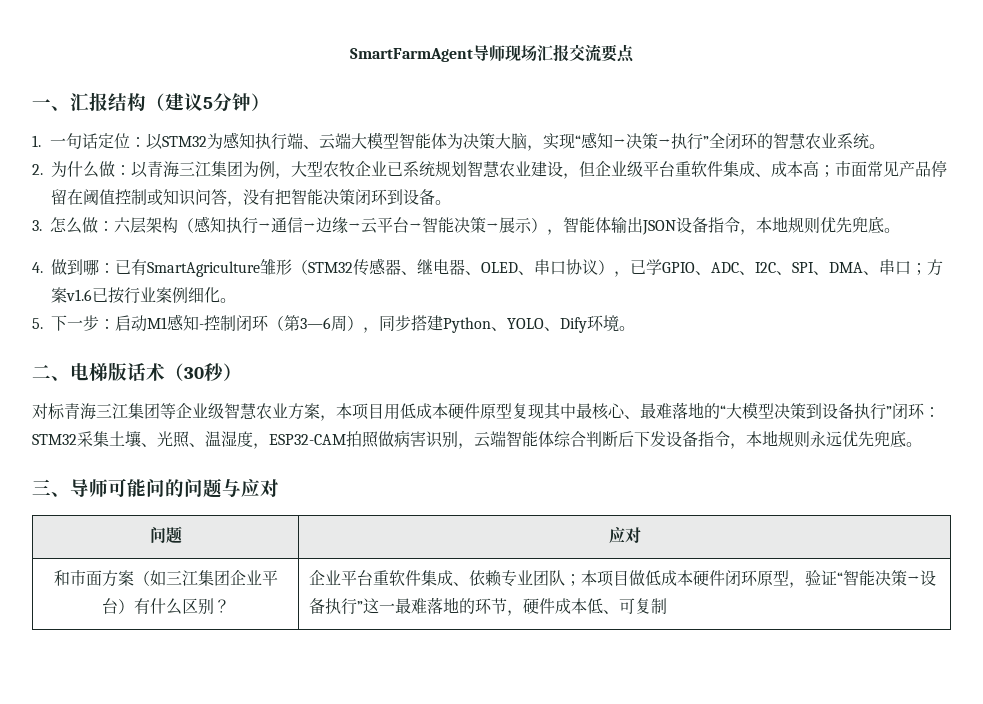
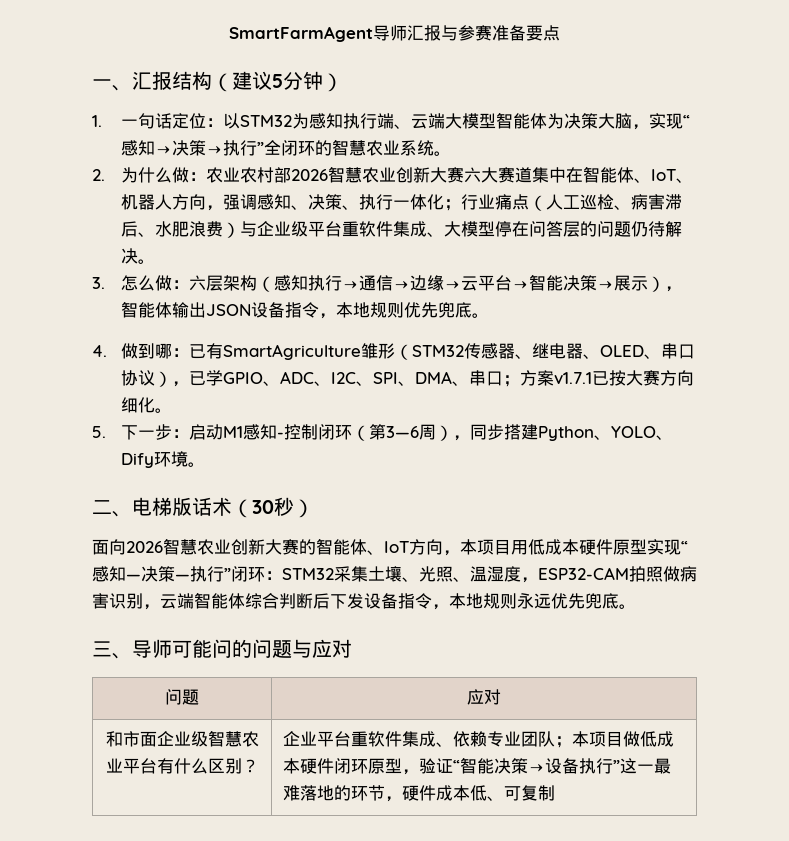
[505,44,602,62] 现场汇报交流 -> [407,25,526,41] 汇报与参赛准备
[131,161,595,179] 以青海三江集团为例，大型农牧企业已系统规划智慧农业建设，但 -> [206,166,694,183] [121,194,683,211] [121,221,258,238] 农业农村部2026智慧农业创新大赛六大赛道集中在智能体、IoT、机器人方向，强调感知、决策、执行一体化；行业痛点（人工巡检、病害滞后、水肥浪费）与
[771,160,947,177] [51,189,435,207] 成本高；市面常见产品停留在阈值控制或知识问答，没有把智能决策闭环到设备 -> [444,221,683,237] [121,248,139,264] 大模型停在问答层的问题仍待解决
[66,287,188,304] v1.6已按行业案例 -> [554,370,695,386] v1.7.1已按大赛方向
[32,403,320,420] 对标青海三江集团等企业级智慧农业方案 -> [92,538,443,555] 面向2026智慧农业创新大赛的智能体、IoT方向
[512,402,854,420] 复现其中最核心、最难落地的“大模型决策到设备 -> [647,539,688,555] [92,566,190,582] 实现“感知—决策—
[101,570,278,587] [101,598,134,614] 方案（如三江集团企业平台） -> [156,730,259,747] [105,758,157,774] 企业级智慧农业平台

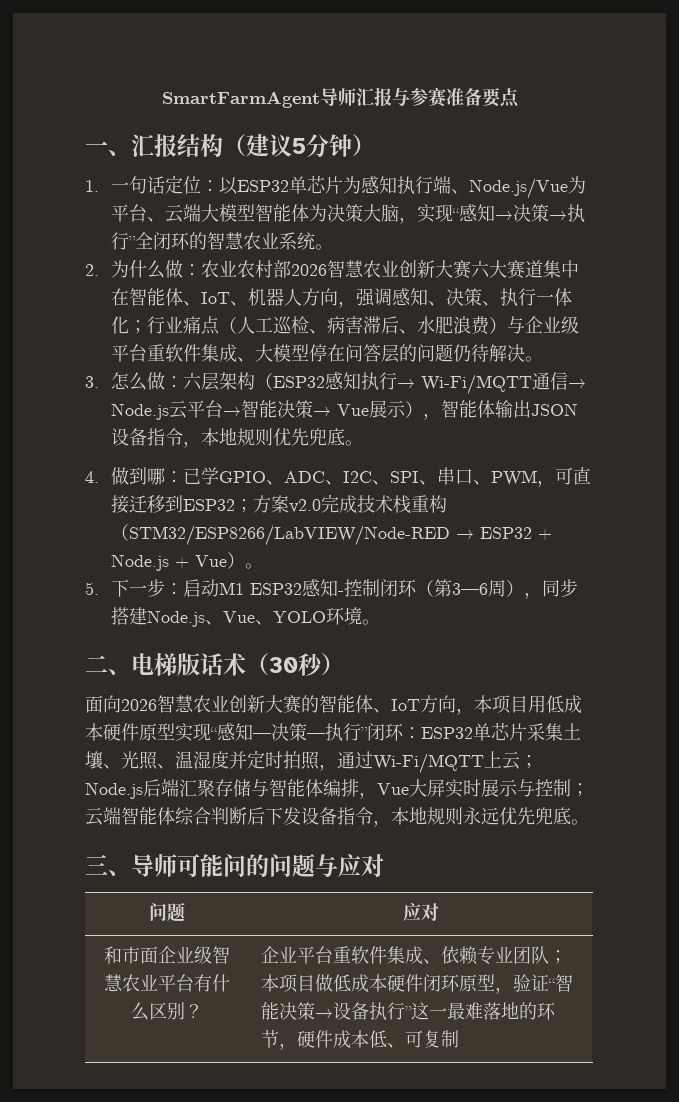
[240,115,293,127] STM32 -> [236,176,343,194] ESP32单芯片
(412, 126) none -> [468,176,586,199] [110,204,165,222] Node.js/Vue为平台、
(275, 284) none -> [272,376,325,388] ESP32
(360, 285) none -> [420,374,532,395] Wi-Fi/MQTT
[410,275,462,291] 边缘→ -> [110,403,169,420] Node.js
(615, 285) none -> [336,404,369,416] Vue
[206,343,696,360] [121,370,207,387] 有SmartAgriculture雏形（STM32传感器、继电器、OLED、串口协议），已 -> (201, 476) none
[415,370,695,387] [121,397,156,413] DMA、串口；方案v1.7.1已按大赛方向细化 -> [436,467,591,487] [110,494,447,514] [110,524,552,546] [110,552,245,571] 串口、PWM，可直接迁移到ESP32；方案v2.0完成技术栈重构（STM32/ESP8266/LabVIEW/Node-RED → ESP32 + Node.js + Vue）
(244, 432) none -> [249,583,302,595] ESP32
[538,426,674,441] [121,453,155,468] Python、YOLO、Dify -> [146,610,326,627] Node.js、Vue、YOLO
[282,568,334,580] STM32 -> [421,723,527,741] ESP32单芯片
[521,566,697,583] [92,593,160,610] ，ESP32-CAM拍照做病害识别， -> [229,750,538,774] [85,779,589,799] 并定时拍照，通过Wi-Fi/MQTT上云；Node.js后端汇聚存储与智能体编排，Vue大屏实时展示与控制；

